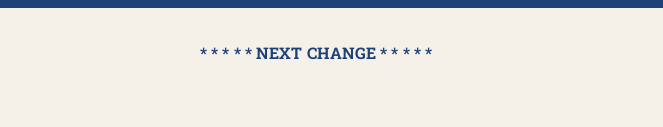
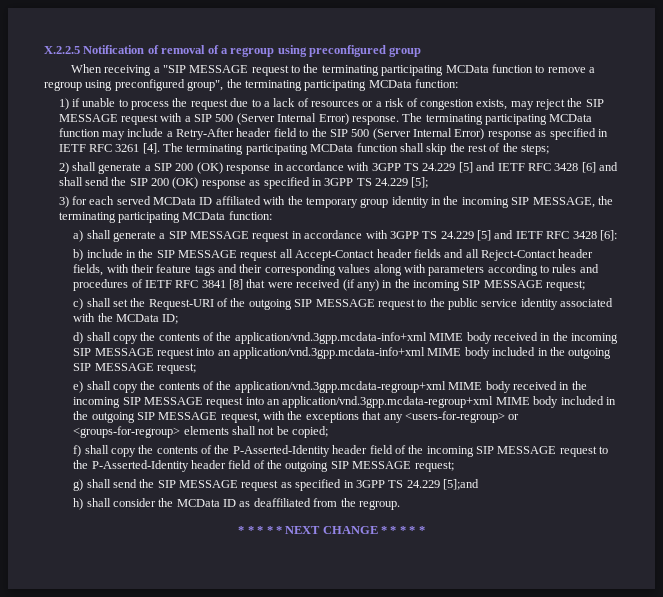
(199, 53) none -> [44,45,422,57] [70,64,596,76] [44,79,458,91] [58,98,604,110] [58,113,593,125] [58,128,608,140] [58,143,550,155] [58,162,619,174] [58,177,429,189] [58,196,613,208] [58,211,272,223] [73,230,617,242] [73,249,594,261] [73,264,599,276] [73,279,586,291] [73,298,614,310] [73,313,179,324] [73,332,619,344] [73,347,612,359] [73,363,196,374] [73,381,587,393] [73,396,616,408] [73,411,520,423] [73,426,329,438] [73,445,609,457] [73,460,454,472] [73,479,480,491] [73,498,400,510] X.2.2.5 Notification of removal of a regroup using preconfigured group // When receiving a "SIP MESSAGE request to the terminating participating MCData function to remove a regroup using preconfigured group", the terminating participating MCData function: // 1) if unable to process the request due to a lack of resources or a risk of congestion exists, may reject the SIP MESSAGE request with a SIP 500 (Server Internal Error) response. The terminating participating MCData function may include a Retry-After header field to the SIP 500 (Server Internal Error) response as specified in IETF RFC 3261 [4]. The terminating participating MCData function shall skip the rest of the steps; // 2) shall generate a SIP 200 (OK) response in accordance with 3GPP TS 24.229 [5] and IETF RFC 3428 [6] and shall send the SIP 200 (OK) response as specified in 3GPP TS 24.229 [5]; // 3) for each served MCData ID affiliated with the temporary group identity in the incoming SIP MESSAGE, the terminating participating MCData function: // a) shall generate a SIP MESSAGE request in accordance with 3GPP TS 24.229 [5] and IETF RFC 3428 [6]: // b) include in the SIP MESSAGE request all Accept-Contact header fields and all Reject-Contact header fields, with their feature tags and their corresponding values along with parameters according to rules and procedures of IETF RFC 3841 [8] that were received (if any) in the incoming SIP MESSAGE request; // c) shall set the Request-URI of the outgoing SIP MESSAGE request to the public service identity associated with the MCData ID; // d) shall copy the contents of the application/vnd.3gpp.mcdata-info+xml MIME body received in the incoming SIP MESSAGE request into an application/vnd.3gpp.mcdata-info+xml MIME body included in the outgoing SIP MESSAGE request; // e) shall copy the contents of the application/vnd.3gpp.mcdata-regroup+xml MIME body received in the incoming SIP MESSAGE request into an application/vnd.3gpp.mcdata-regroup+xml MIME body included in the outgoing SIP MESSAGE request, with the exceptions that any <users-for-regroup> or <groups-for-regroup> elements shall not be copied; // f) shall copy the contents of the P-Asserted-Identity header field of the incoming SIP MESSAGE request to the P-Asserted-Identity header field of the outgoing SIP MESSAGE request; // g) shall send the SIP MESSAGE request as specified in 3GPP TS 24.229 [5];and // h) shall consider the MCData ID as deaffiliated from the regroup. //

